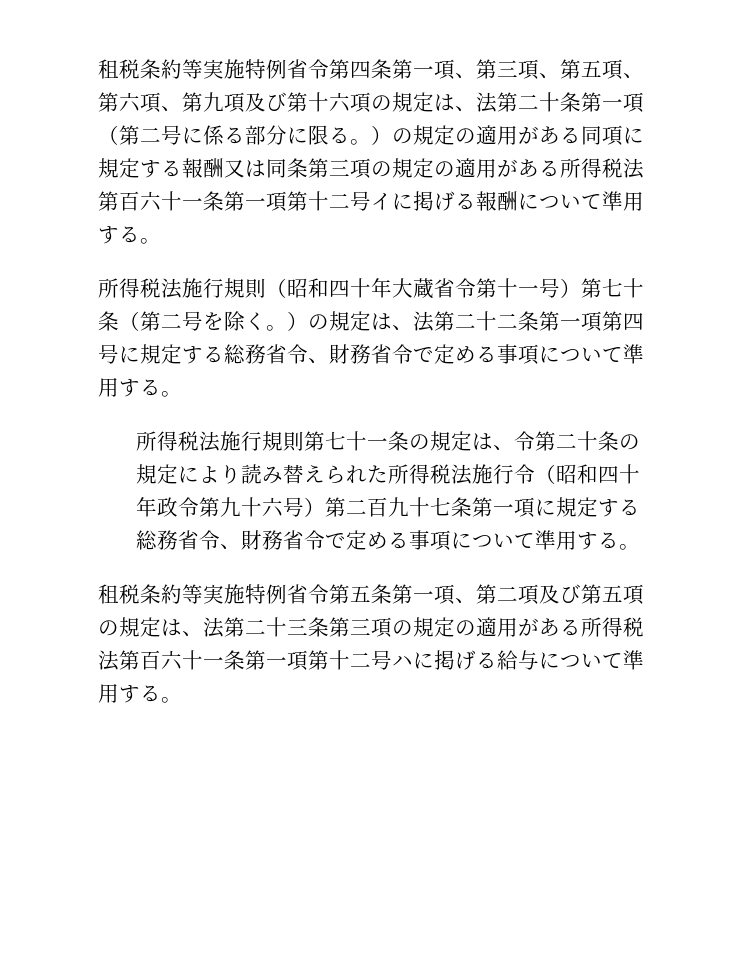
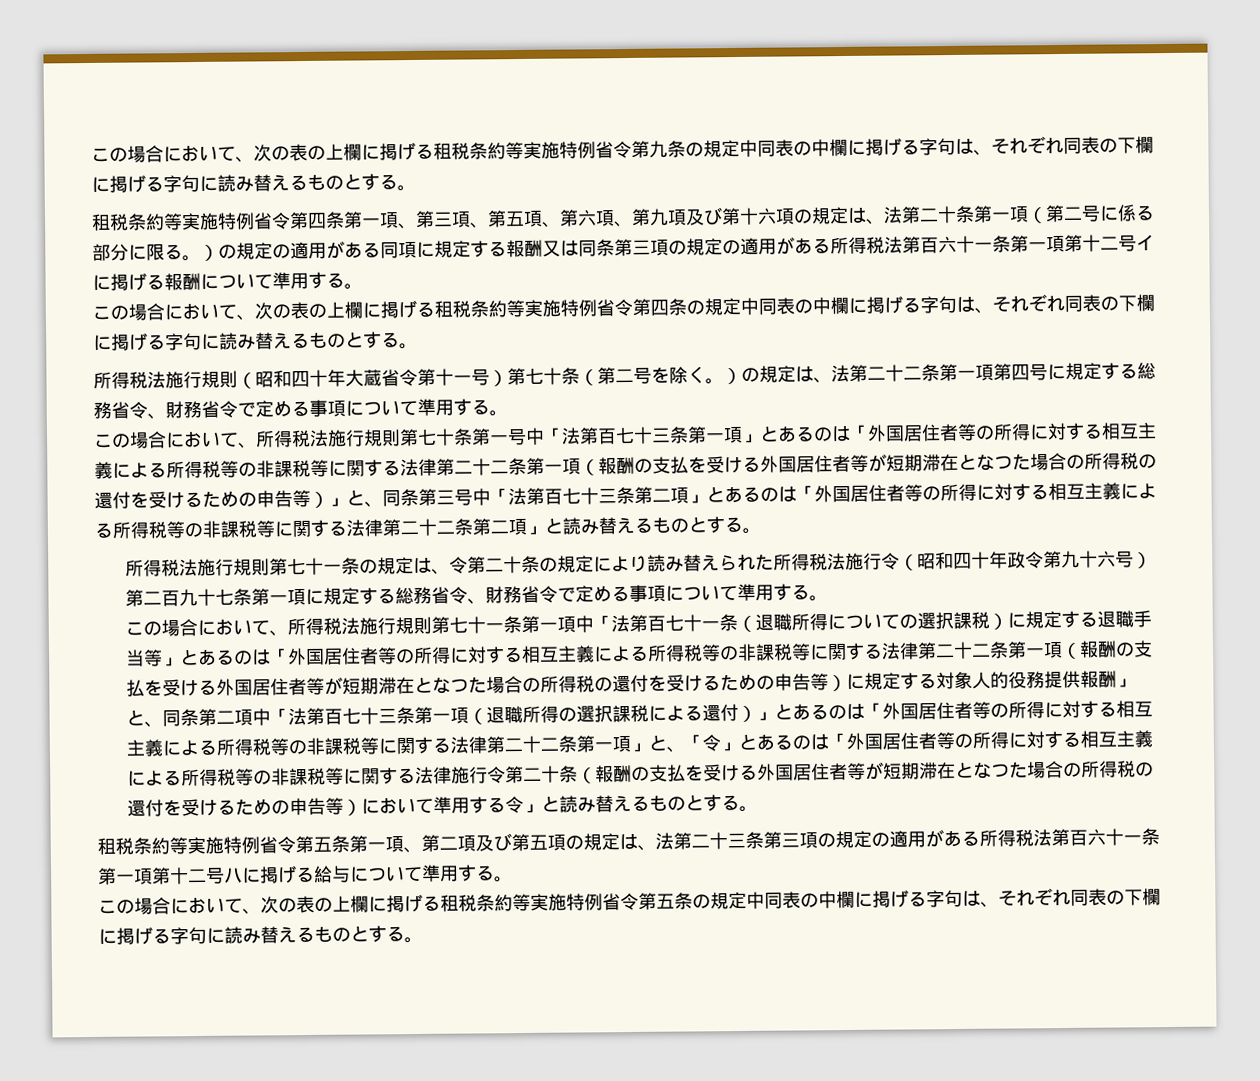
(98, 69) none -> [91,136,1154,163] [91,173,416,193] この場合において、次の表の上欄に掲げる租税条約等実施特例省令第九条の規定中同表の中欄に掲げる字句は、それぞれ同表の下欄に掲げる字句に読み替えるものとする。 //
(161, 241) none -> [92,294,1155,321] [93,331,418,351] // この場合において、次の表の上欄に掲げる租税条約等実施特例省令第四条の規定中同表の中欄に掲げる字句は、それぞれ同表の下欄に掲げる字句に読み替えるものとする。
(182, 394) none -> [93,422,1157,449] [94,452,1157,479] [94,482,1157,509] [94,516,761,539] // この場合において、所得税法施行規則第七十条第一号中「法第百七十三条第一項」とあるのは「外国居住者等の所得に対する相互主義による所得税等の非課税等に関する法律第二十二条第一項（報酬の支払を受ける外国居住者等が短期滞在となつた場合の所得税の還付を受けるための申告等）」と、同条第三号中「法第百七十三条第二項」とあるのは「外国居住者等の所得に対する相互主義による所得税等の非課税等に関する法律第二十二条第二項」と読み替えるものとする。
(640, 547) none -> [124,610,1152,637] [124,640,1153,667] [125,670,1135,697] [125,700,1153,728] [125,730,1153,757] [126,760,1154,787] [126,794,758,817] // この場合において、所得税法施行規則第七十一条第一項中「法第百七十一条（退職所得についての選択課税）に規定する退職手当等」とあるのは「外国居住者等の所得に対する相互主義による所得税等の非課税等に関する法律第二十二条第一項（報酬の支払を受ける外国居住者等が短期滞在となつた場合の所得税の還付を受けるための申告等）に規定する対象人的役務提供報酬」と、同条第二項中「法第百七十三条第一項（退職所得の選択課税による還付）」とあるのは「外国居住者等の所得に対する相互主義による所得税等の非課税等に関する法律第二十二条第一項」と、「令」とあるのは「外国居住者等の所得に対する相互主義による所得税等の非課税等に関する法律施行令第二十条（報酬の支払を受ける外国居住者等が短期滞在となつた場合の所得税の還付を受けるための申告等）において準用する令」と読み替えるものとする。
(182, 700) none -> [98,888,1161,915] [98,925,423,945] // この場合において、次の表の上欄に掲げる租税条約等実施特例省令第五条の規定中同表の中欄に掲げる字句は、それぞれ同表の下欄に掲げる字句に読み替えるものとする。

